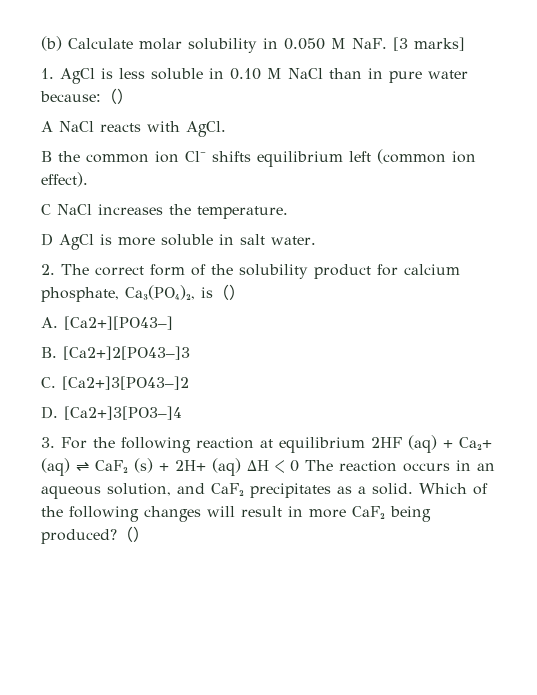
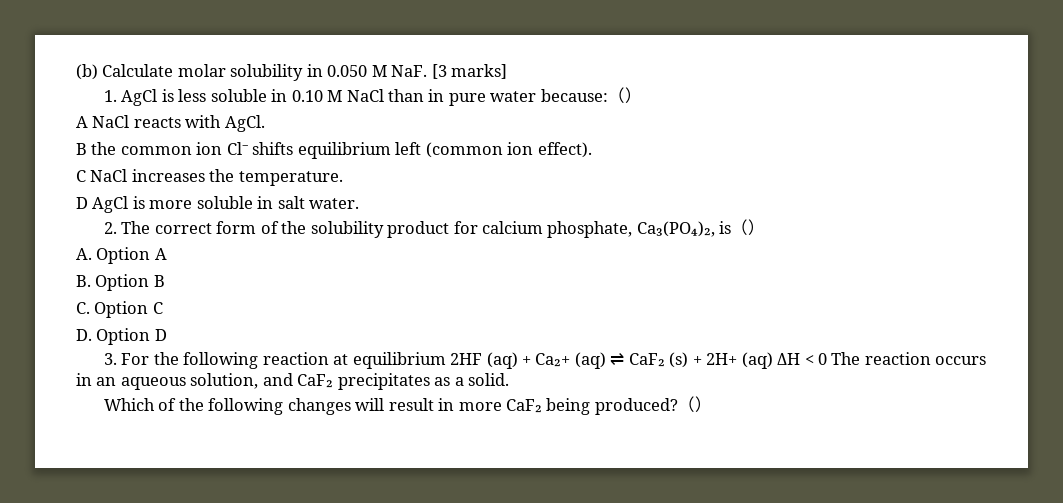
[64,316,173,330] [Ca2+][PO43–] -> [96,247,167,264] Option A
[63,346,190,360] [Ca2+]2[PO43–]3 -> [95,274,165,291] Option B
[62,376,189,390] [Ca2+]3[PO43–]2 -> [94,301,163,318] Option C
[64,406,182,420] [Ca2+]3[PO3–]4 -> [96,328,167,345] Option D
(413, 489) none -> (510, 379) //

